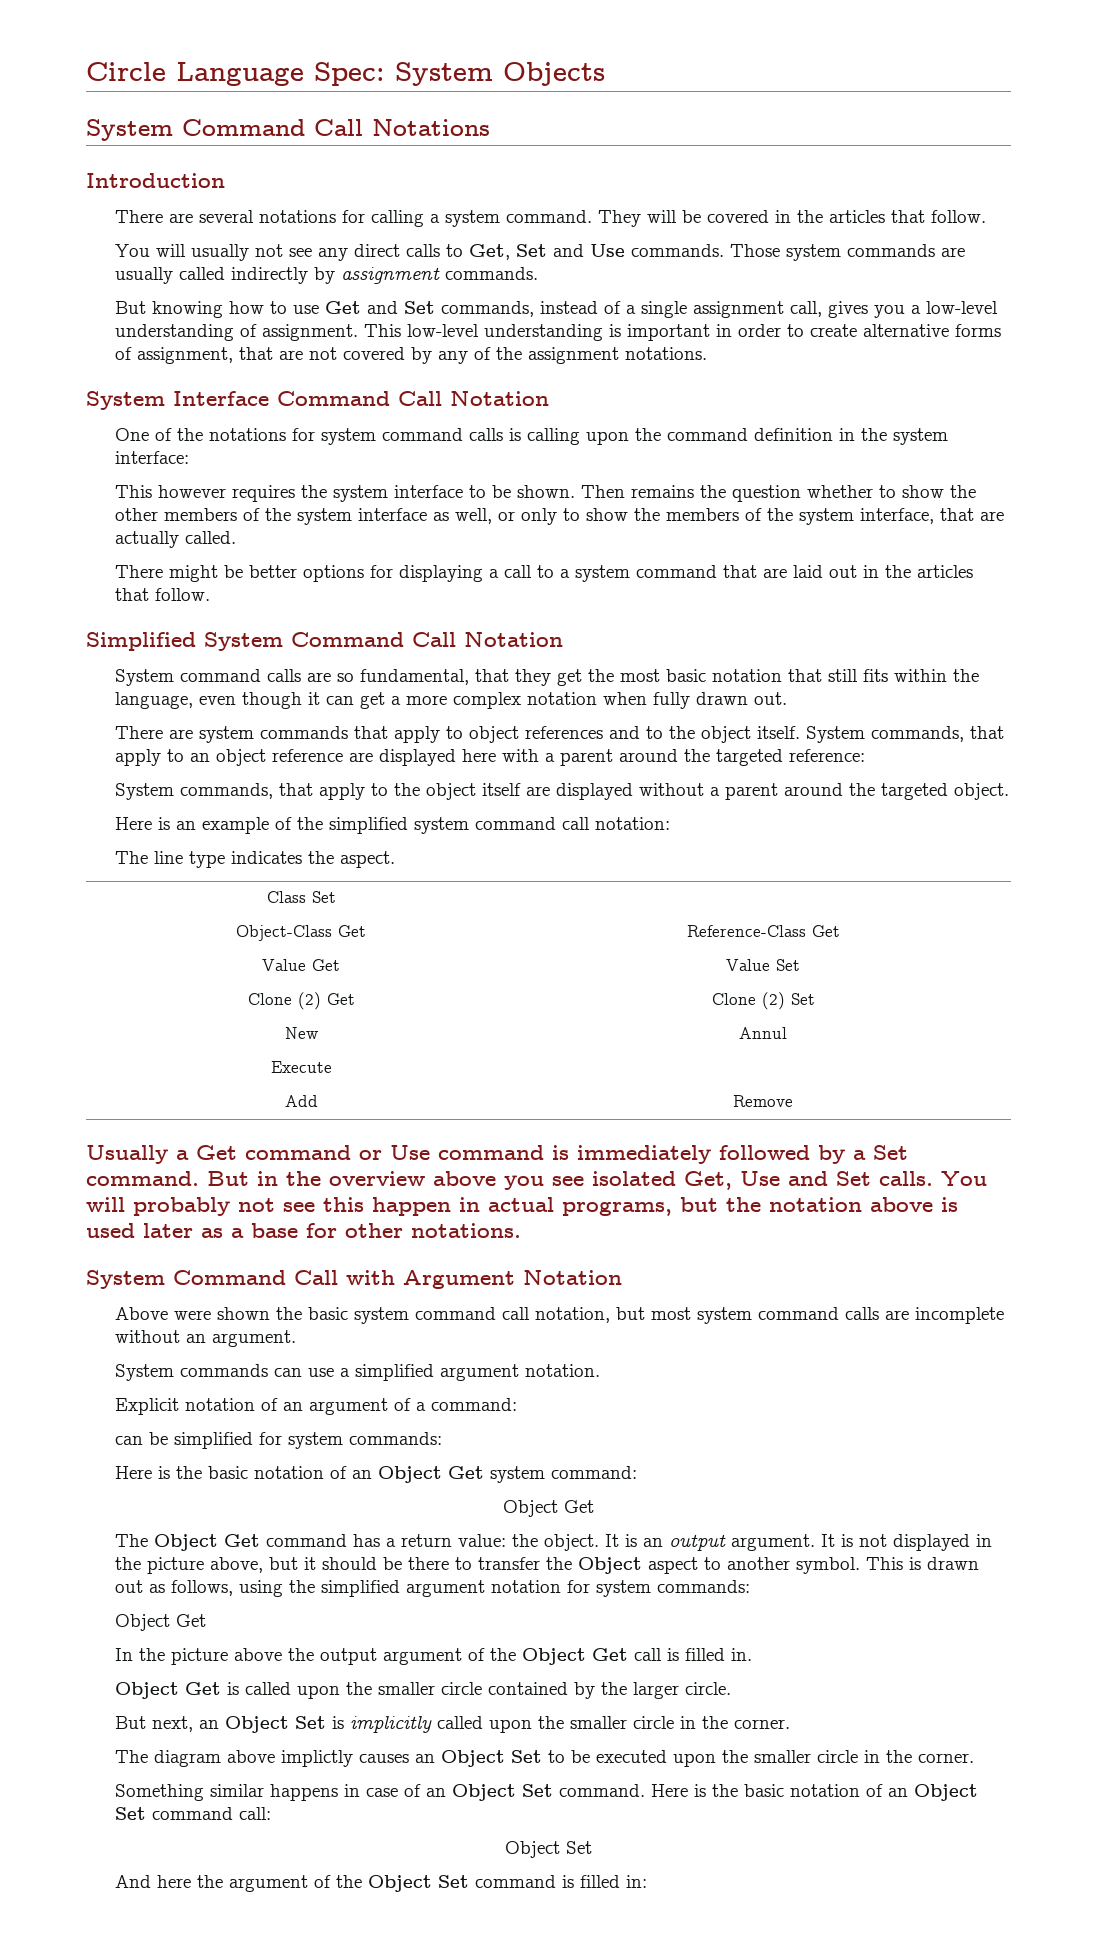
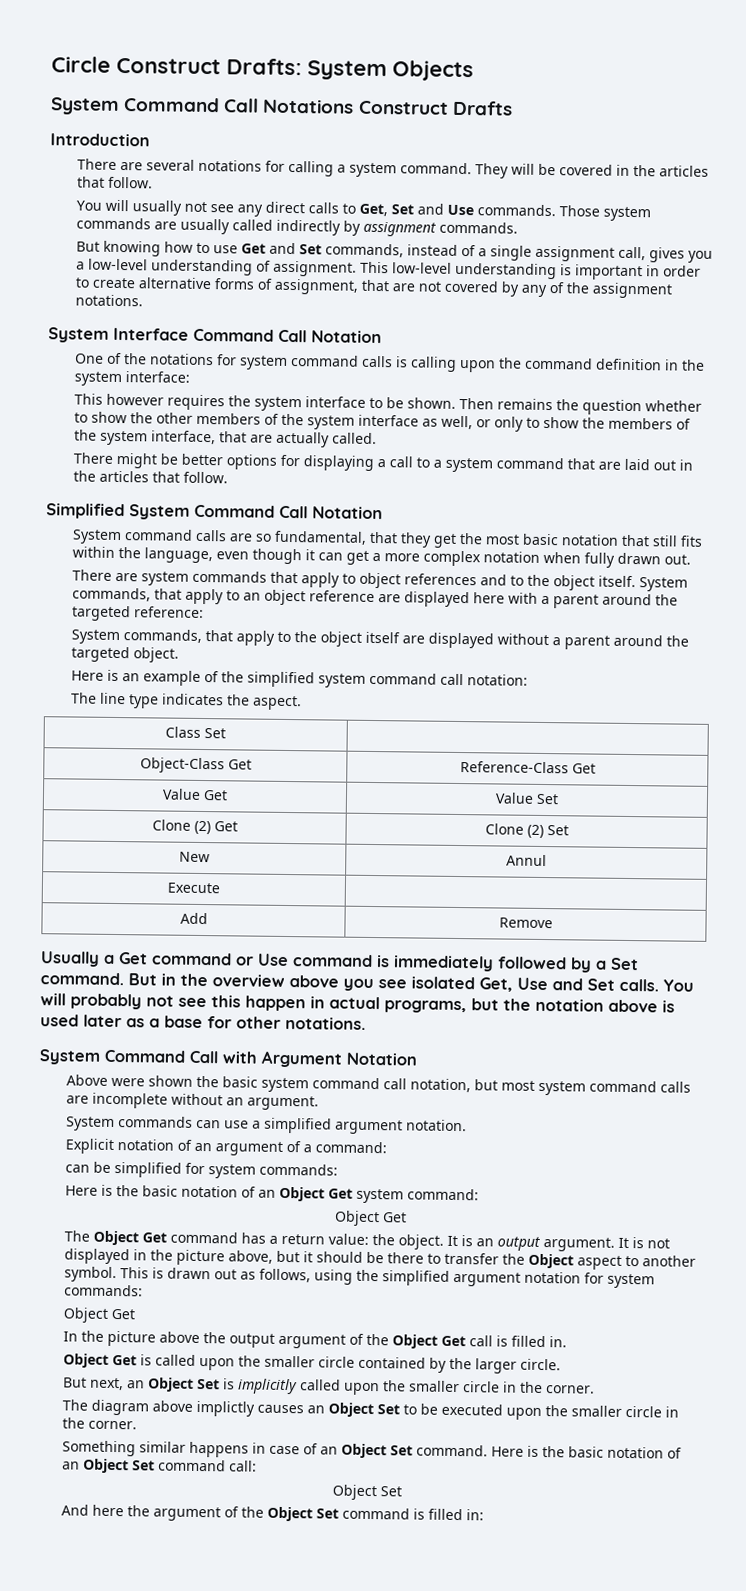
[176,62,385,86] Language Spec: -> [116,57,302,76] Construct Drafts:
(490, 127) none -> [357,100,513,116] Construct Drafts

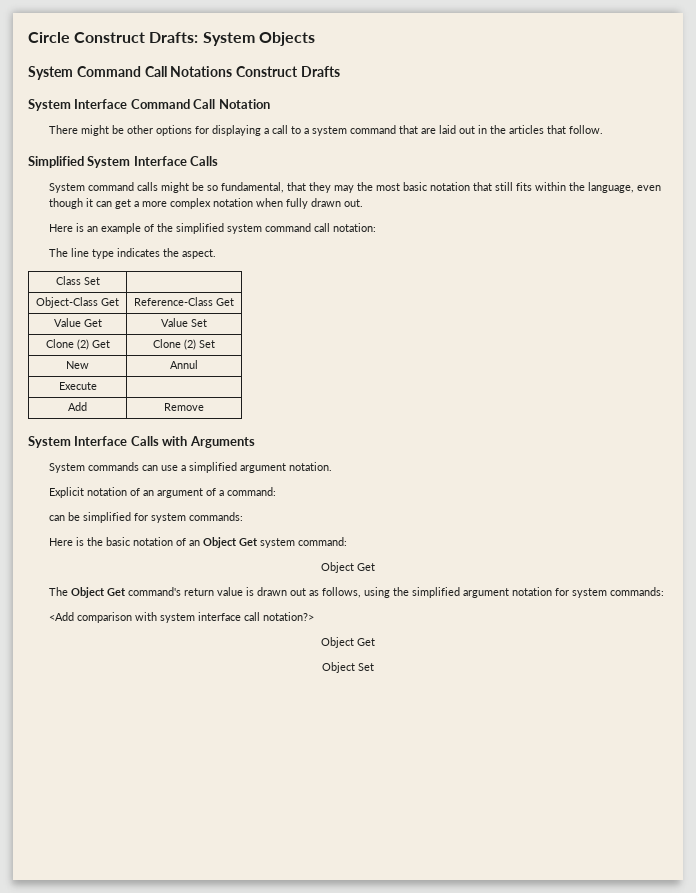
[50,133,150,147] [77,158,710,179] [77,176,154,189] [76,199,652,222] [76,217,519,237] [76,240,714,263] [76,258,702,281] [75,277,674,299] [75,294,144,307] // Introduction // There are several notations for calling a system command. They will be covered in the articles that follow. // You will usually not see any direct calls to Get, Set and Use commands. Those system commands are usually called indirectly by assignment commands. // But knowing how to use Get and Set commands, instead of a single assignment call, gives you a low-level understanding of assignment. This low-level understanding is important in order to create alternative forms of assignment, that are not covered by any of the assignment notations. -> (340, 71) none
[75,352,706,373] [74,371,191,387] [74,393,703,416] [74,411,692,432] [74,429,378,448] // One of the notations for system command calls is calling upon the command definition in the system interface: // This however requires the system interface to be shown. Then remains the question whether to show the other members of the system interface as well, or only to show the members of the system interface, that are actually called. -> (270, 104) none
[181,453,224,466] better -> [127,125,154,134] other
[194,504,383,520] Command Call Notation -> [133,156,219,166] Interface Calls
[229,533,254,542] are -> [161,182,205,193] might be
[433,533,458,548] get -> [334,185,355,193] may
[72,569,689,592] [72,587,679,609] [72,605,205,622] [71,629,690,650] [71,646,180,663] // There are system commands that apply to object references and to the object itself. System commands, that apply to an object reference are displayed here with a parent around the targeted reference: // System commands, that apply to the object itself are displayed without a parent around the targeted object. -> (364, 203) none
[40,951,639,973] [40,972,694,992] [40,993,675,1014] [40,1014,366,1030] [39,1049,417,1068] [66,1074,692,1096] [66,1092,320,1111] Usually a Get command or Use command is immediately followed by a Set command. But in the overview above you see isolated Get, Use and Set calls. You will probably not see this happen in actual programs, but the notation above is used later as a base for other notations. // System Command Call with Argument Notation // Above were shown the basic system command call notation, but most system command calls are incomplete without an argument. -> [28,436,255,448] System Interface Calls with Arguments
[170,1231,671,1252] [64,1248,697,1270] [64,1266,150,1283] command has a return value: the object. It is an output argument. It is not displayed in the picture above, but it should be there to transfer the Object aspect to another symbol. This -> [128,587,244,596] command's return value
[63,1307,136,1323] [63,1330,568,1349] [63,1353,562,1374] [63,1377,596,1396] [62,1399,680,1421] [62,1417,138,1430] [62,1440,683,1459] [62,1458,258,1474] [332,1484,402,1501] [61,1504,485,1522] Object Get // In the picture above the output argument of the Object Get call is filled in. // Object Get is called upon the smaller circle contained by the larger circle. // But next, an Object Set is implicitly called upon the smaller circle in the corner. // The diagram above implictly causes an Object Set to be executed upon the smaller circle in the corner. // Something similar happens in case of an Object Set command. Here is the basic notation of an Object Set command call: // Object Set // And here the argument of the Object Set command is filled in: -> [49,612,315,623] [321,637,375,648] [322,662,374,673] <Add comparison with system interface call notation?> // Object Get // Object Set

